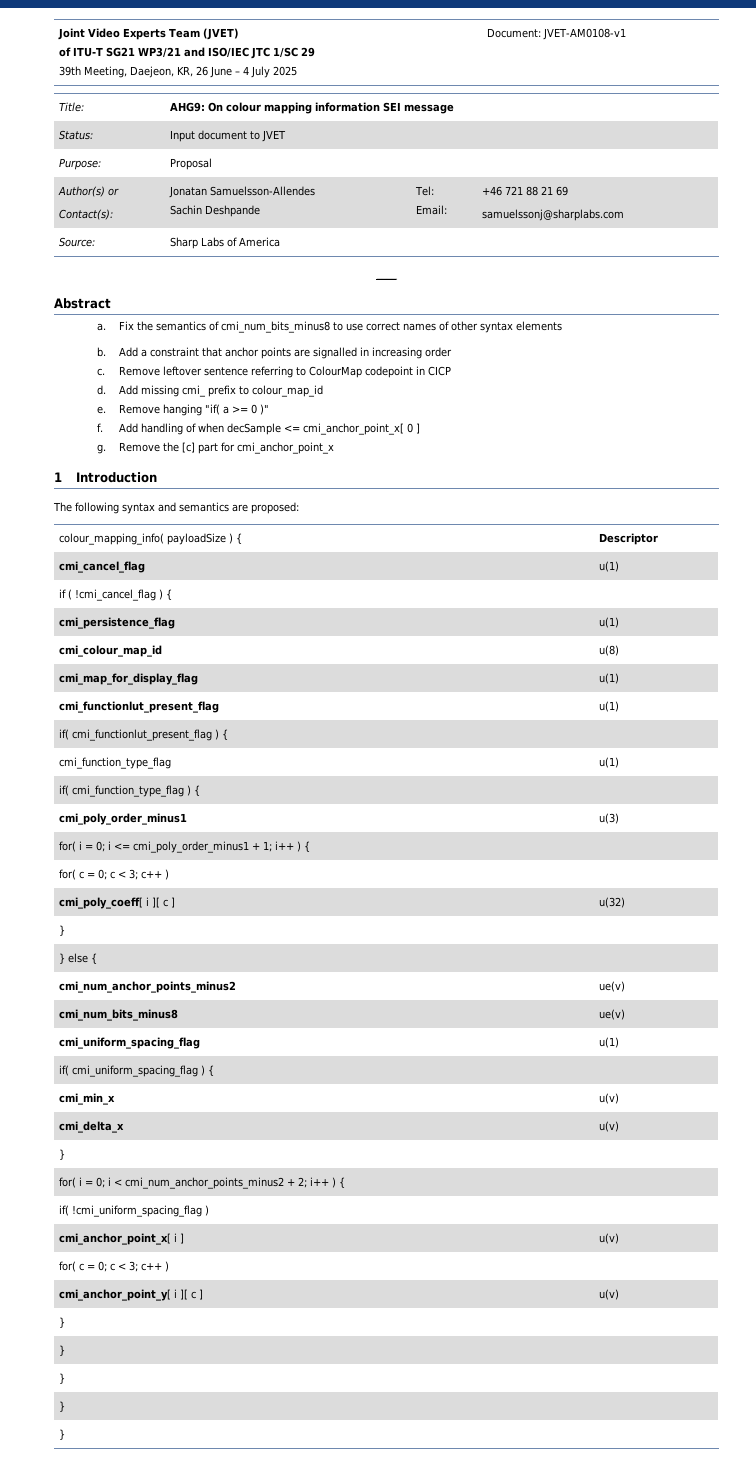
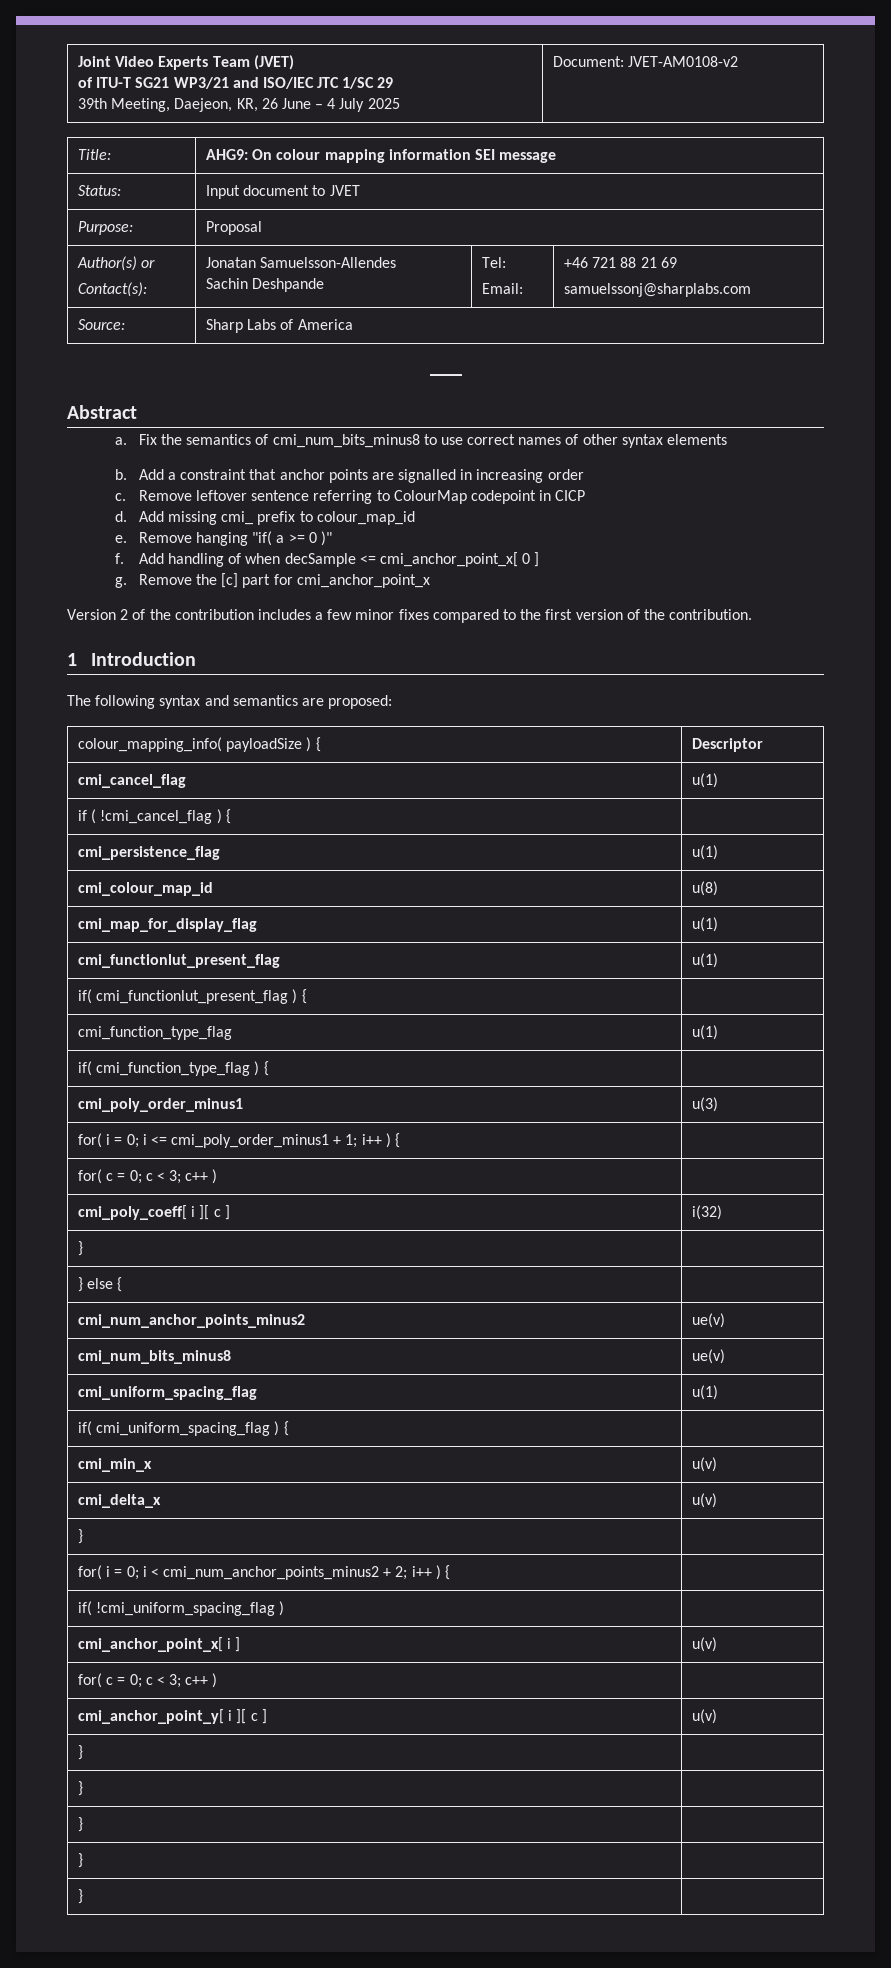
[542,28,626,40] JVET-AM0108-v1 -> [628,56,739,67] JVET-AM0108-v2
(334, 448) none -> [67,609,753,623] // Version 2 of the contribution includes a few minor fixes compared to the first version of the contribution.
[598,897,625,908] u(32) -> [691,1205,722,1220] i(32)

